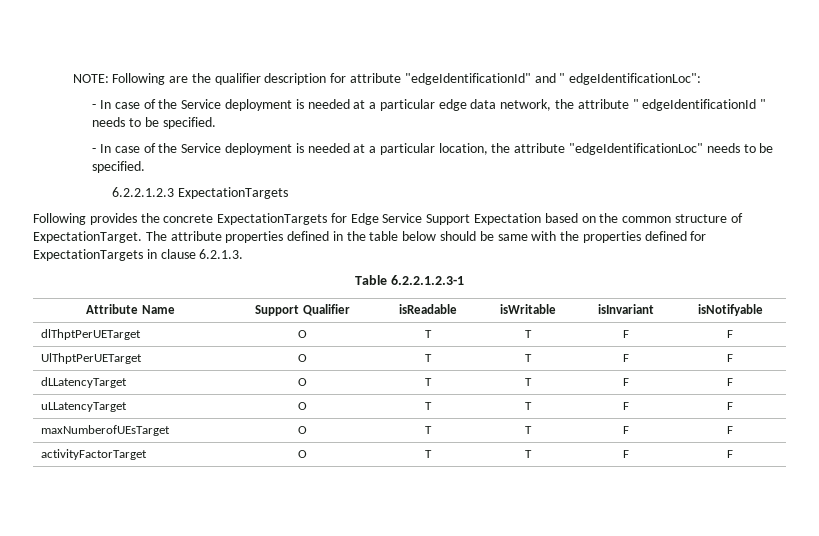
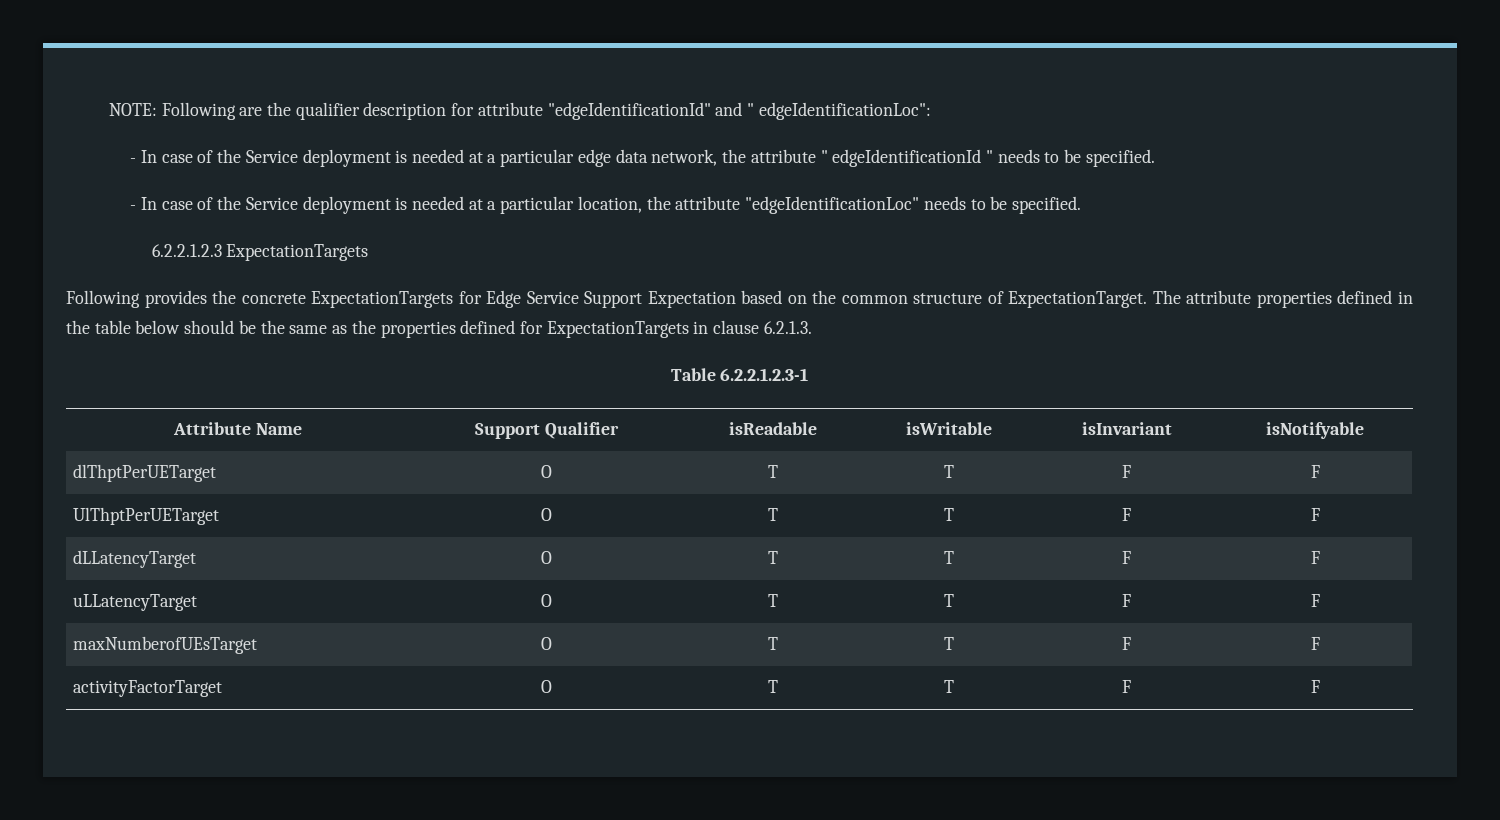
[497,231,557,241] same with -> [260,320,348,334] the same as

